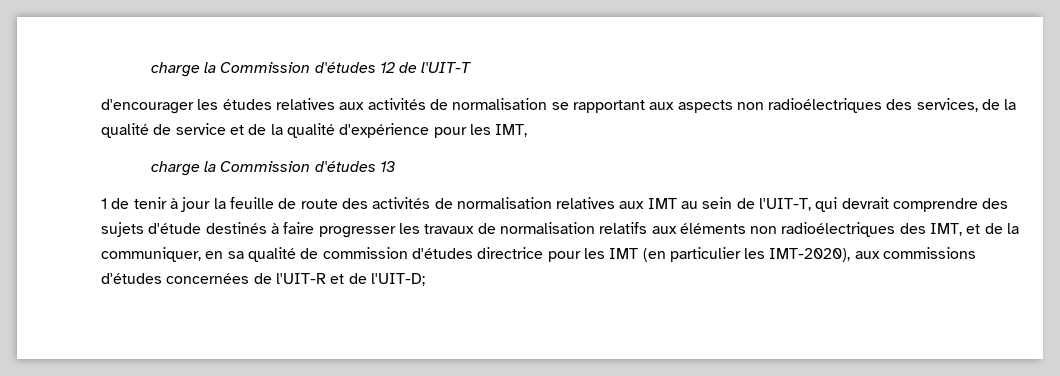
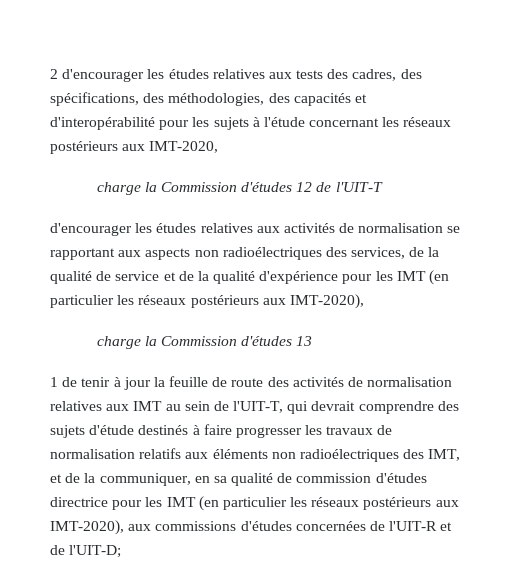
(150, 69) none -> [50,69,422,82] [50,92,367,106] [50,117,452,130] [50,141,219,154] 2 d'encourager les études relatives aux tests des cadres, des spécifications, des méthodologies, des capacités et d'interopérabilité pour les sujets à l'étude concernant les réseaux postérieurs aux IMT-2020, //
[495,124,528,137] IMT, -> [396,270,450,285] [50,294,364,309] IMT (en particulier les réseaux postérieurs aux IMT-2020),
(766, 253) none -> [311,497,459,510] réseaux postérieurs aux

